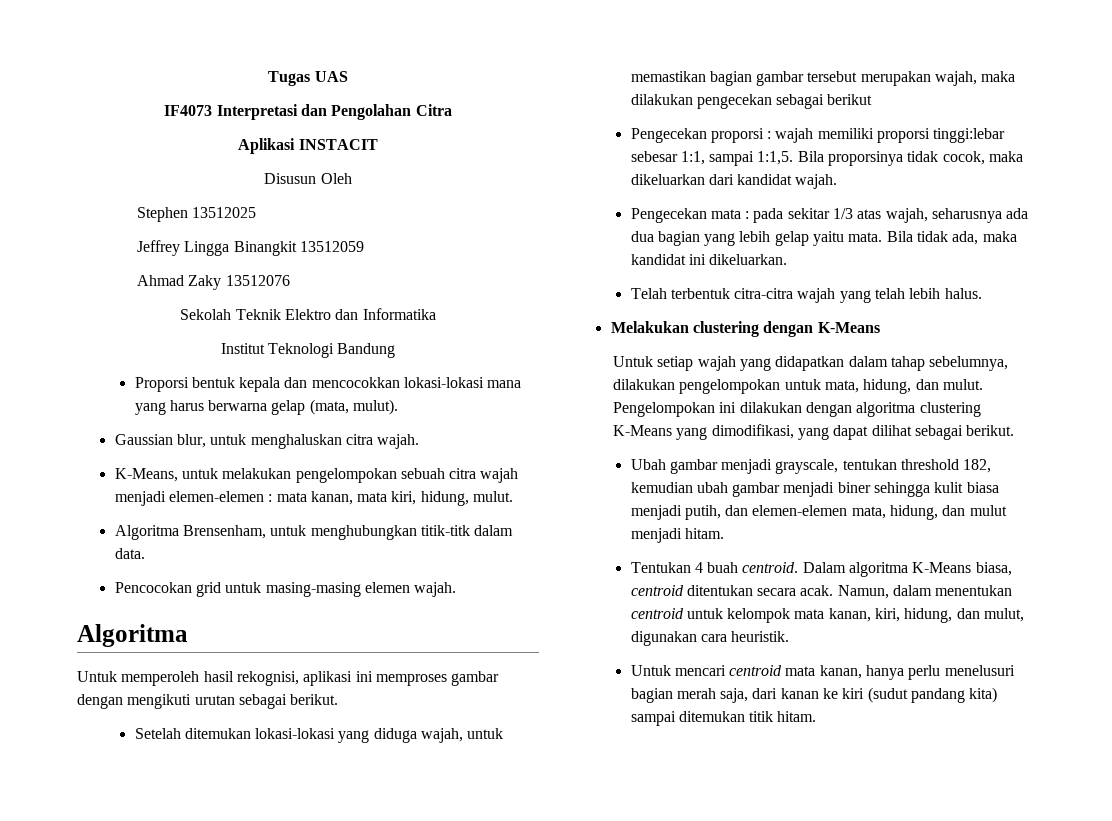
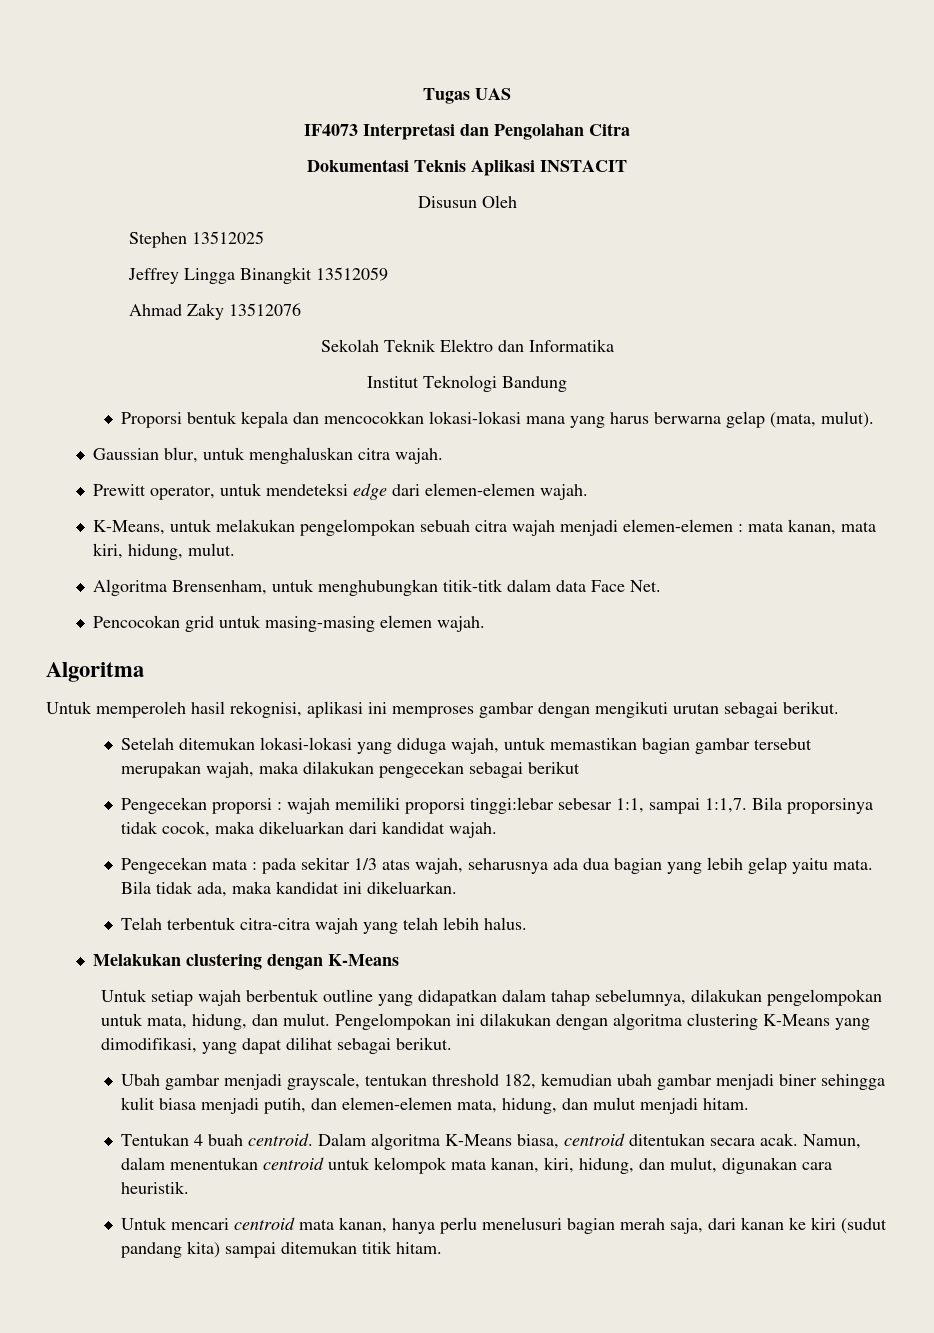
(452, 110) none -> [307,159,466,172] Dokumentasi Teknis
(420, 441) none -> [93,483,589,500] // Prewitt operator, untuk mendeteksi edge dari elemen-elemen wajah.
[114,548,145,559] data. -> [556,580,662,592] data Face Net.
[757,151,794,165] 1:1,5. -> [705,798,748,813] 1:1,7.
(736, 363) none -> [246,989,374,1002] berbentuk outline

